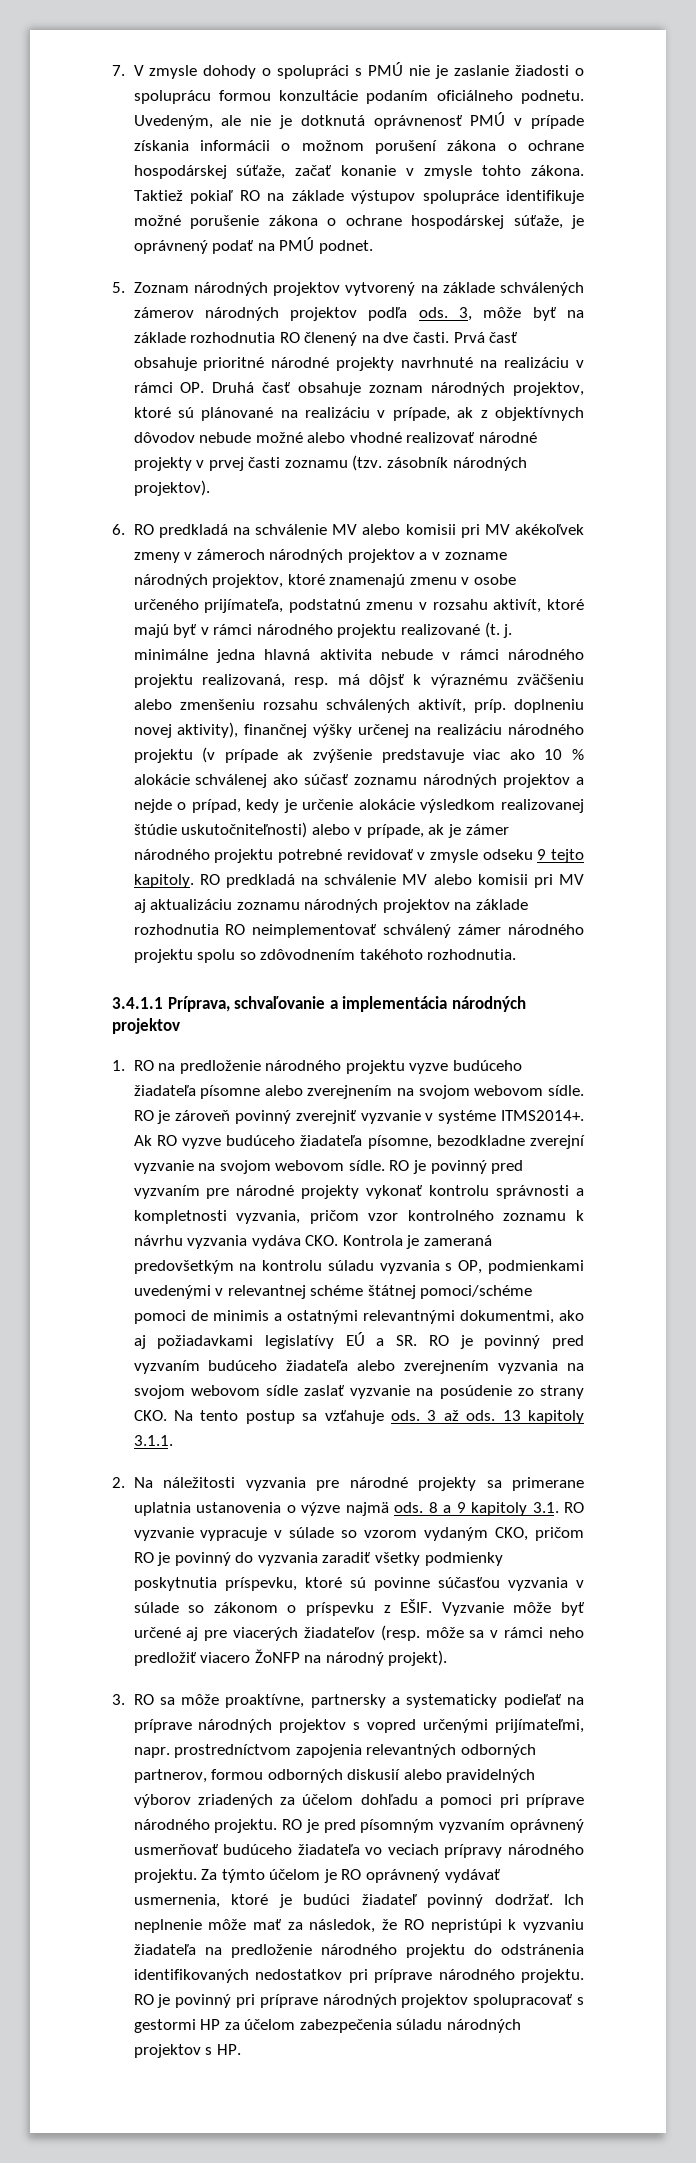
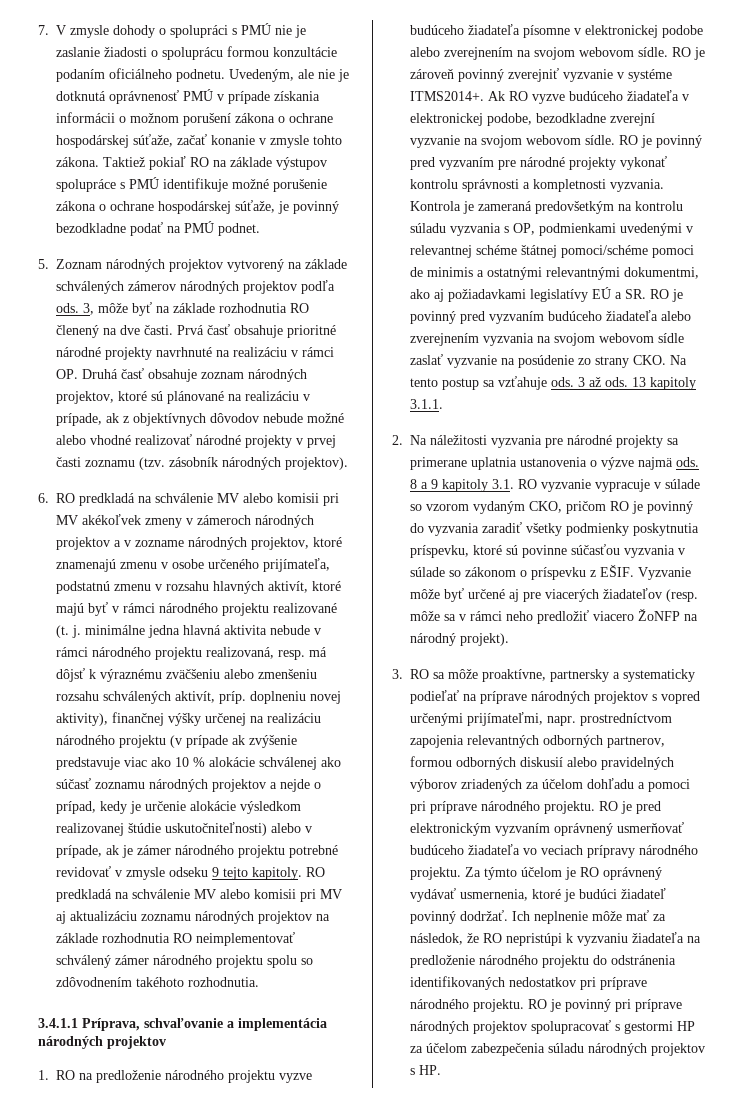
(499, 197) none -> [120,177,159,189] s PMÚ
[133,240,208,254] oprávnený -> [293,201,339,214] [56,223,126,233] povinný bezodkladne
(488, 604) none -> [213,581,264,594] hlavných
(261, 1092) none -> [574,25,703,38] v elektronickej podobe
[367,1135,432,1149] písomne, -> [682,94,689,101] [410,113,532,126] v elektronickej podobe,
[236,1210,584,1224] [133,1235,339,1249] vyzvania, pričom vzor kontrolného zoznamu k návrhu vyzvania vydáva CKO. -> [610,179,664,192] vyzvania.
[360,1819,435,1833] písomným -> [410,823,491,836] elektronickým

